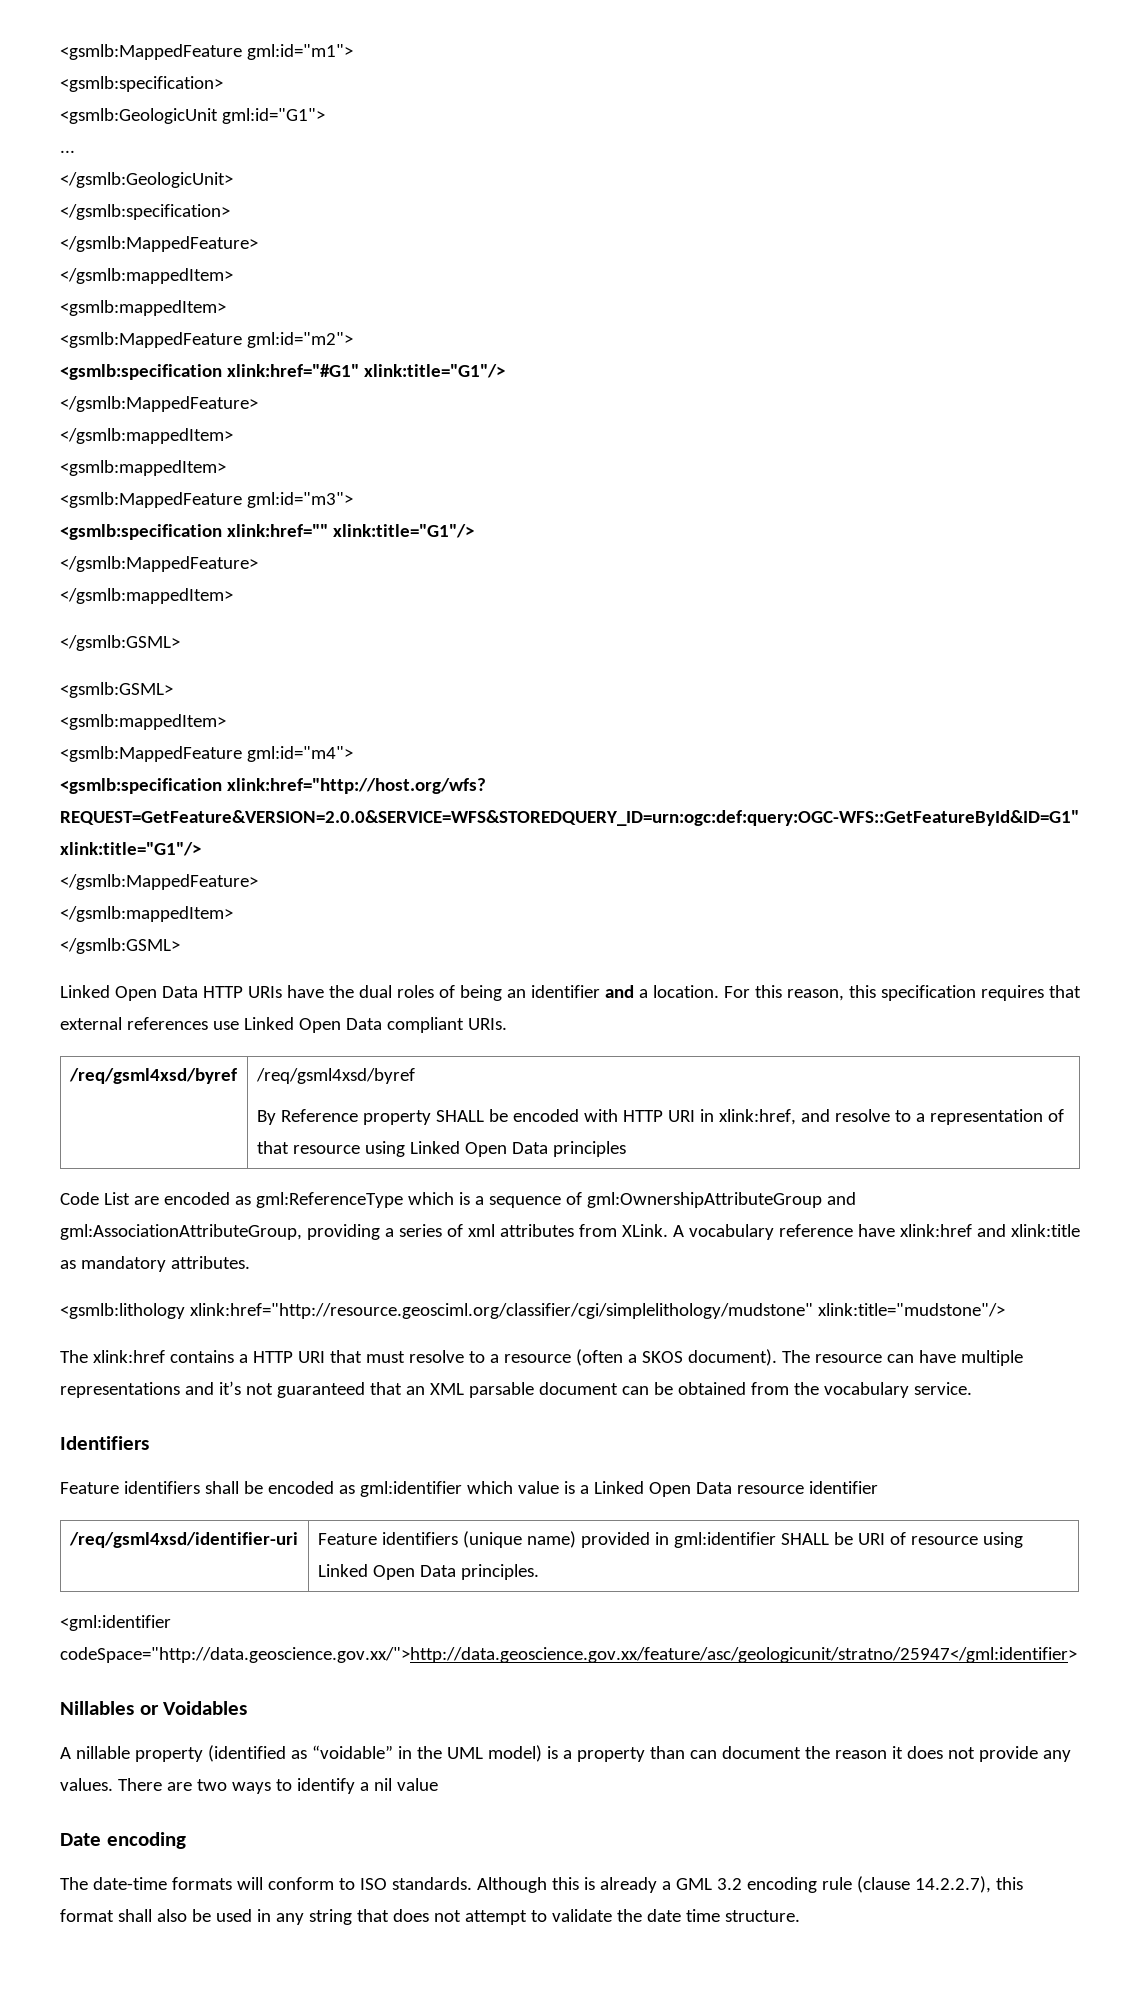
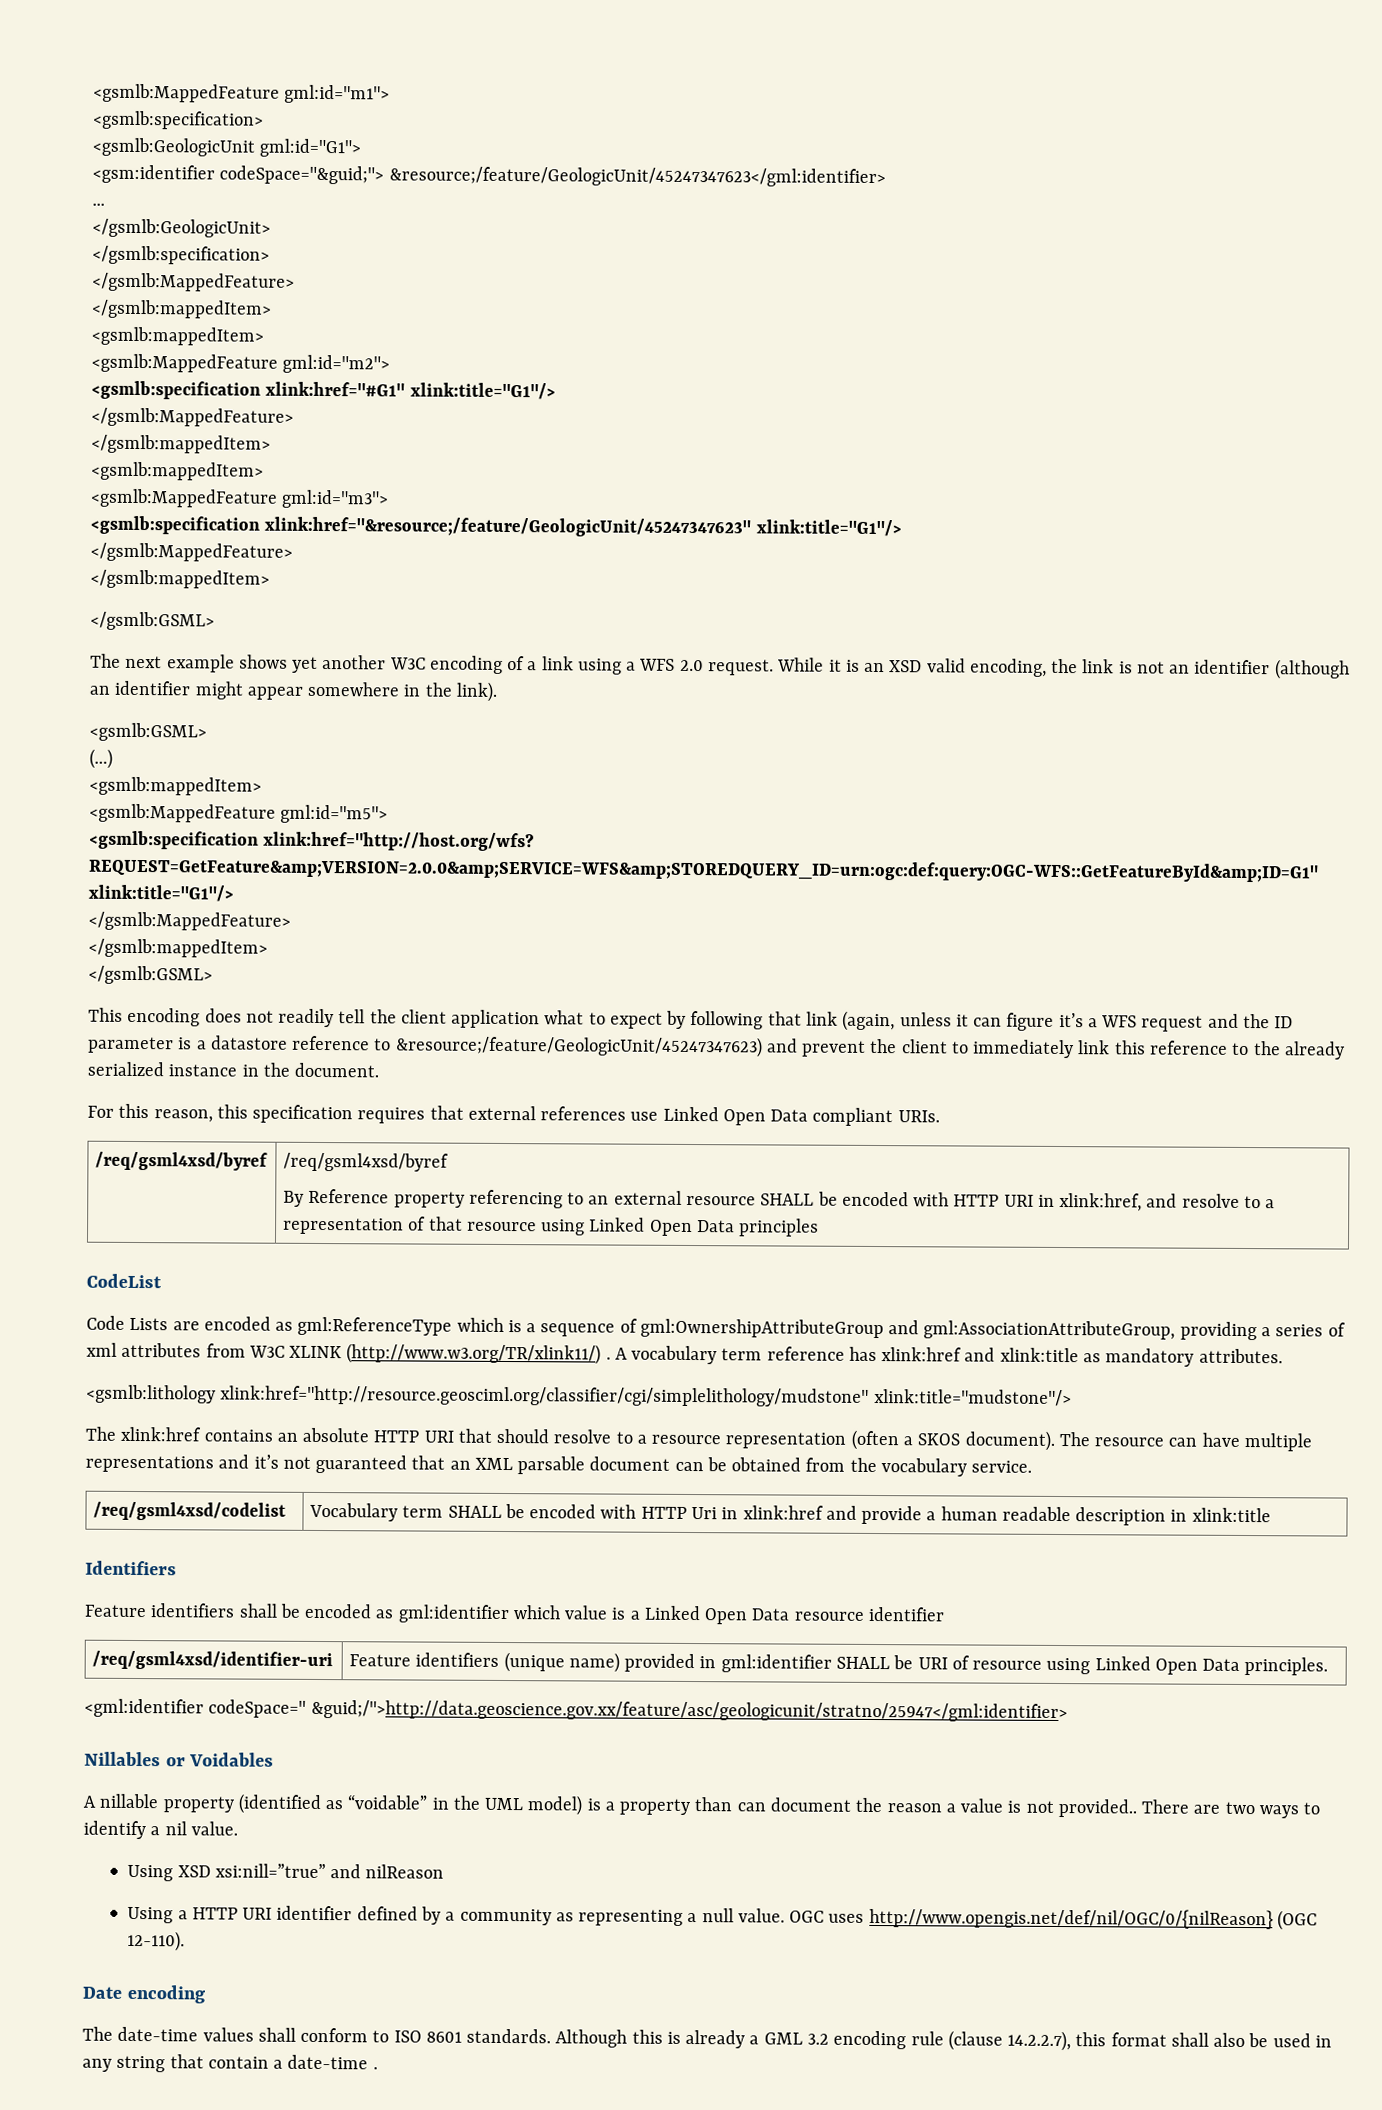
(325, 116) none -> [92,164,886,188] // <gsm:identifier codeSpace="&guid;"> &resource;/feature/GeologicUnit/45247347623</gml:identifier>
[226,524,474,538] [60,556,258,572] [60,588,233,604] [60,635,180,651] xlink:href="" xlink:title="G1"/> // </gsmlb:MappedFeature> // </gsmlb:mappedItem> // </gsmlb:GSML> -> [264,516,902,538] [90,542,293,562] [90,569,270,589] [90,611,215,631] [90,653,1350,680] [89,680,498,702] xlink:href="&resource;/feature/GeologicUnit/45247347623" xlink:title="G1"/> // </gsmlb:MappedFeature> // </gsmlb:mappedItem> // </gsmlb:GSML> // The next example shows yet another W3C encoding of a link using a WFS 2.0 request. While it is an XSD valid encoding, the link is not an identifier (although an identifier might appear somewhere in the link).
[60,714,226,730] [60,746,353,762] // <gsmlb:mappedItem> // <gsmlb:MappedFeature gml:id="m4"> -> [89,748,113,769] [89,776,262,796] [89,803,389,824] // (…) // <gsmlb:mappedItem> // <gsmlb:MappedFeature gml:id="m5">
[60,810,1079,826] [60,842,201,856] [60,874,258,890] [60,906,233,922] [60,938,180,954] [60,985,719,1001] REQUEST=GetFeature&VERSION=2.0.0&SERVICE=WFS&STOREDQUERY_ID=urn:ogc:def:query:OGC-WFS::GetFeatureById&ID=G1" xlink:title="G1"/> // </gsmlb:MappedFeature> // </gsmlb:mappedItem> // </gsmlb:GSML> // Linked Open Data HTTP URIs have the dual roles of being an identifier and a location. -> [88,857,1319,883] [88,884,234,902] [88,911,291,931] [88,938,268,958] [88,965,213,985] [88,1007,1294,1032] [88,1035,1345,1060] [87,1061,380,1078] REQUEST=GetFeature&amp;VERSION=2.0.0&amp;SERVICE=WFS&amp;STOREDQUERY_ID=urn:ogc:def:query:OGC-WFS::GetFeatureById&amp;ID=G1" xlink:title="G1"/> // </gsmlb:MappedFeature> // </gsmlb:mappedItem> // </gsmlb:GSML> // This encoding does not readily tell the client application what to expect by following that link (again, unless it can figure it’s a WFS request and the ID parameter is a datastore reference to &resource;/feature/GeologicUnit/45247347623) and prevent the client to immediately link this reference to the already serialized instance in the document. //
(431, 1117) none -> [468,1189,756,1209] referencing to an external resource
(626, 1149) none -> [86,1273,162,1289] // CodeList
[103,1192,130,1205] List -> [129,1317,169,1331] Lists
[621,1224,895,1240] XLink. A vocabulary reference have -> [248,1343,877,1365] W3C XLINK (http://www.w3.org/TR/xlink11/) . A vocabulary term reference has
[238,1354,248,1363] a -> [276,1427,370,1443] an absolute
[365,1351,405,1363] must -> [496,1428,550,1444] should
(571, 1358) none -> [725,1432,847,1449] representation
(972, 1388) none -> [93,1501,287,1521] [309,1502,1271,1526] // /req/gsml4xsd/codelist | Vocabulary term SHALL be encoded with HTTP Uri in xlink:href and provide a human readable description in xlink:title
[60,1647,1077,1663] codeSpace="http://data.geoscience.gov.xx/">http://data.geoscience.gov.xx/feature/asc/geologicunit/stratno/25947</gml:identifier> -> [208,1699,1068,1723] codeSpace=" &guid;/">http://data.geoscience.gov.xx/feature/asc/geologicunit/stratno/25947</gml:identifier>
[891,1746,1071,1762] [60,1778,113,1791] it does not provide any values. -> [945,1798,1137,1818] a value is not provided..
[396,1778,438,1791] value -> [190,1821,238,1836] [127,1863,445,1882] [127,1905,1317,1931] [127,1930,186,1952] value. // Using XSD xsi:nill=”true” and nilReason // Using a HTTP URI identifier defined by a community as representing a null value. OGC uses http://www.opengis.net/def/nil/OGC/0/{nilReason} (OGC 12-110).
[171,1877,263,1890] formats will -> [202,2027,296,2042] values shall
(387, 1884) none -> [425,2031,462,2043] 8601
[392,1909,800,1925] does not attempt to validate the date time structure. -> [207,2054,378,2070] contain a date-time .

